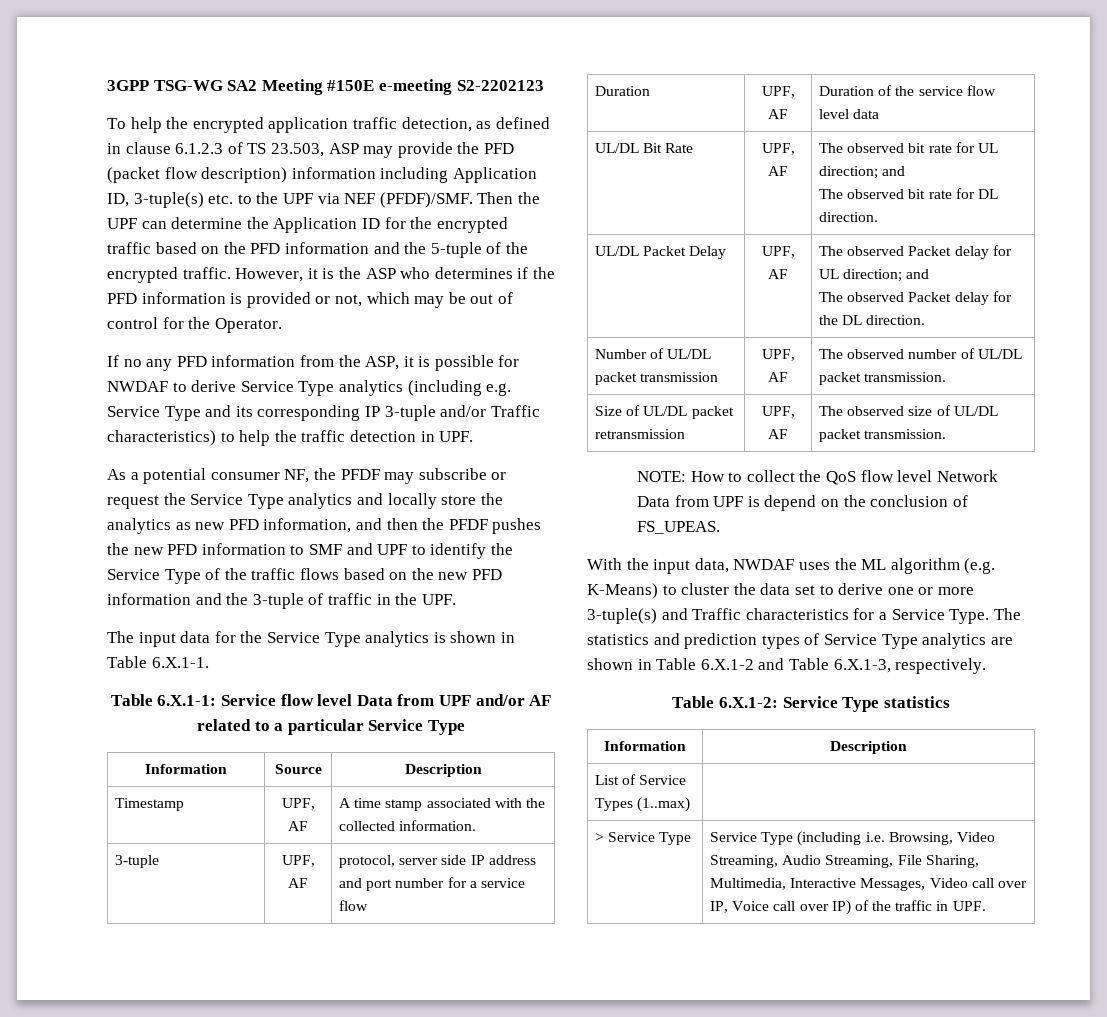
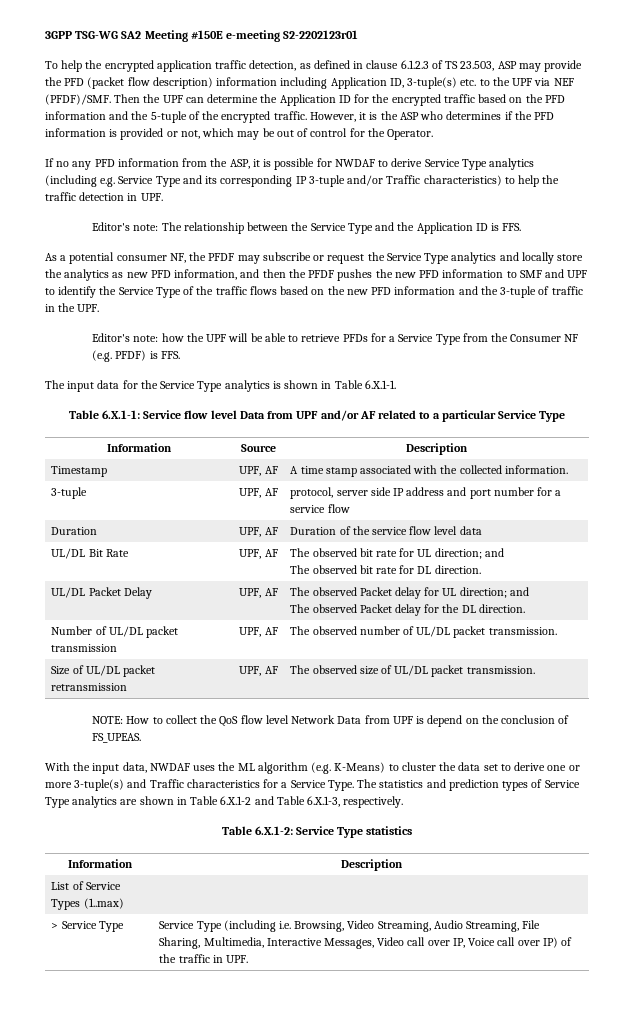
[456,80,544,91] S2-2202123 -> [283,30,359,39] S2-2202123r01
(474, 436) none -> [92,222,522,234] // Editor's note: The relationship between the Service Type and the Application ID is FFS.
(456, 599) none -> [92,333,579,345] [92,350,180,362] // Editor's note: how the UPF will be able to retrieve PFDs for a Service Type from the Consumer NF (e.g. PFDF) is FFS.

